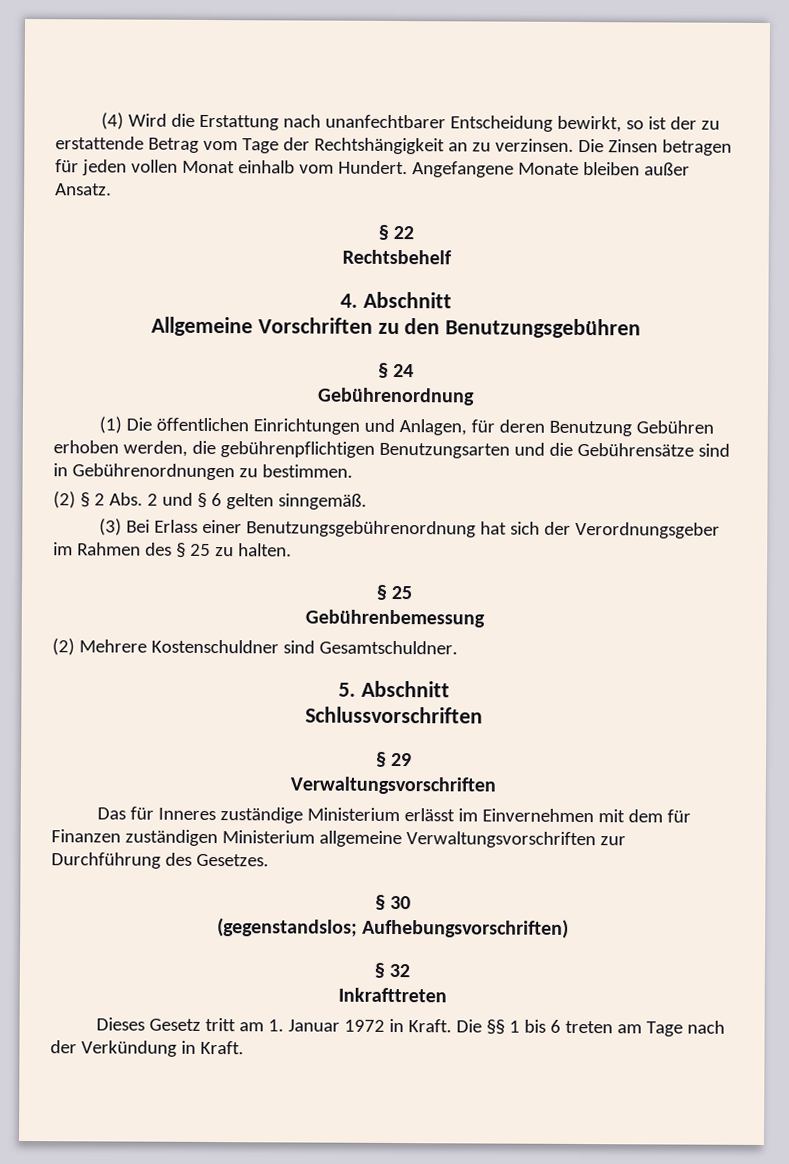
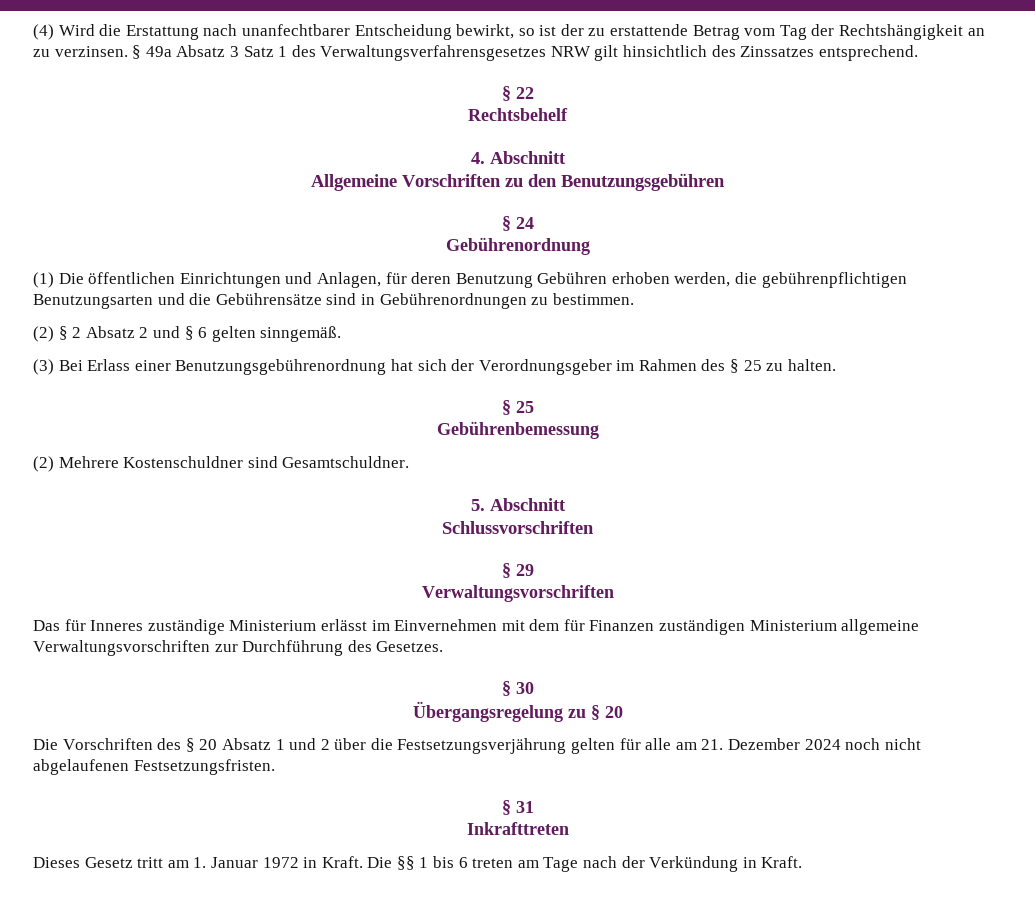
[241,138,279,154] Tage -> [779,25,807,40] Tag
[577,138,732,156] [55,159,690,178] [55,183,112,196] Die Zinsen betragen für jeden vollen Monat einhalb vom Hundert. Angefangene Monate bleiben außer Ansatz. -> [132,45,918,61] § 49a Absatz 3 Satz 1 des Verwaltungsverfahrensgesetzes NRW gilt hinsichtlich des Zinssatzes entsprechend.
[108,492,143,506] Abs. -> [85,326,135,338] Absatz
[216,918,570,939] [373,962,411,978] (gegenstandslos; Aufhebungsvorschriften) // § 32 -> [412,701,623,722] [33,738,921,754] [33,759,275,775] [501,800,534,815] Übergangsregelung zu § 20 // Die Vorschriften des § 20 Absatz 1 und 2 über die Festsetzungsverjährung gelten für alle am 21. Dezember 2024 noch nicht abgelaufenen Festsetzungsfristen. // § 31

